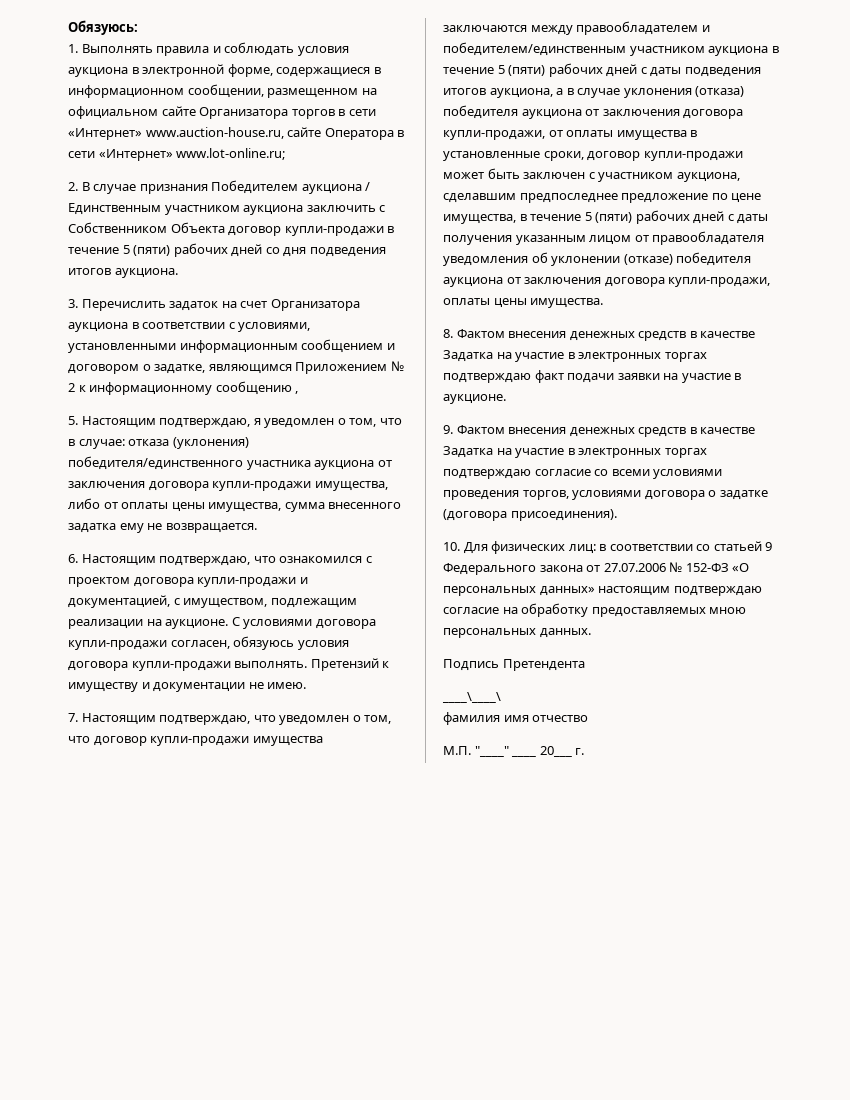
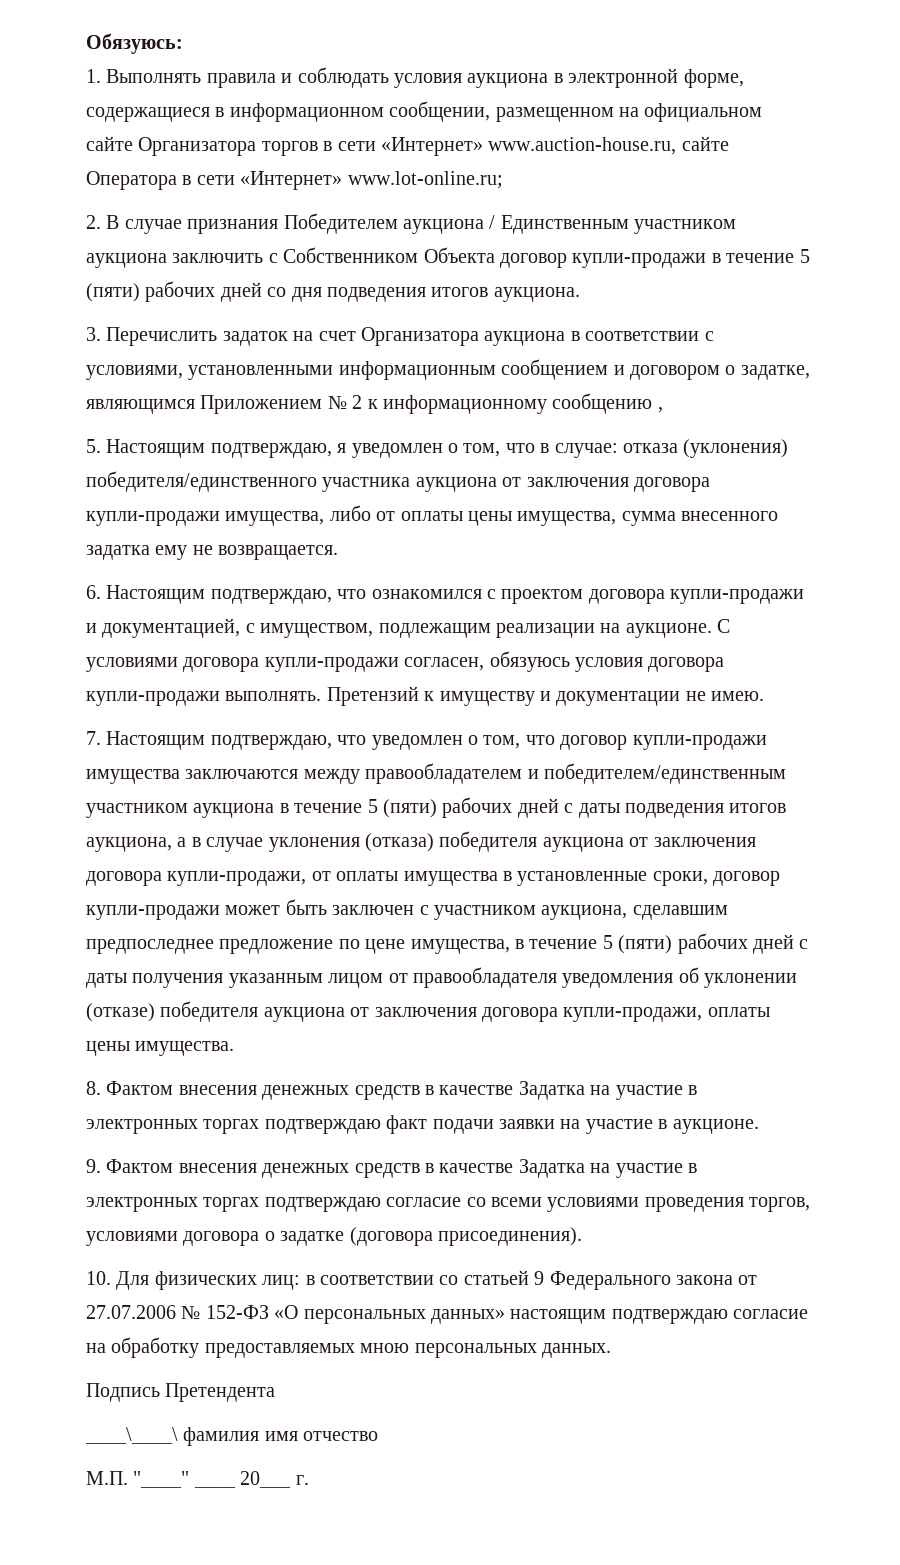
(501, 697) // -> (178, 1435) none

